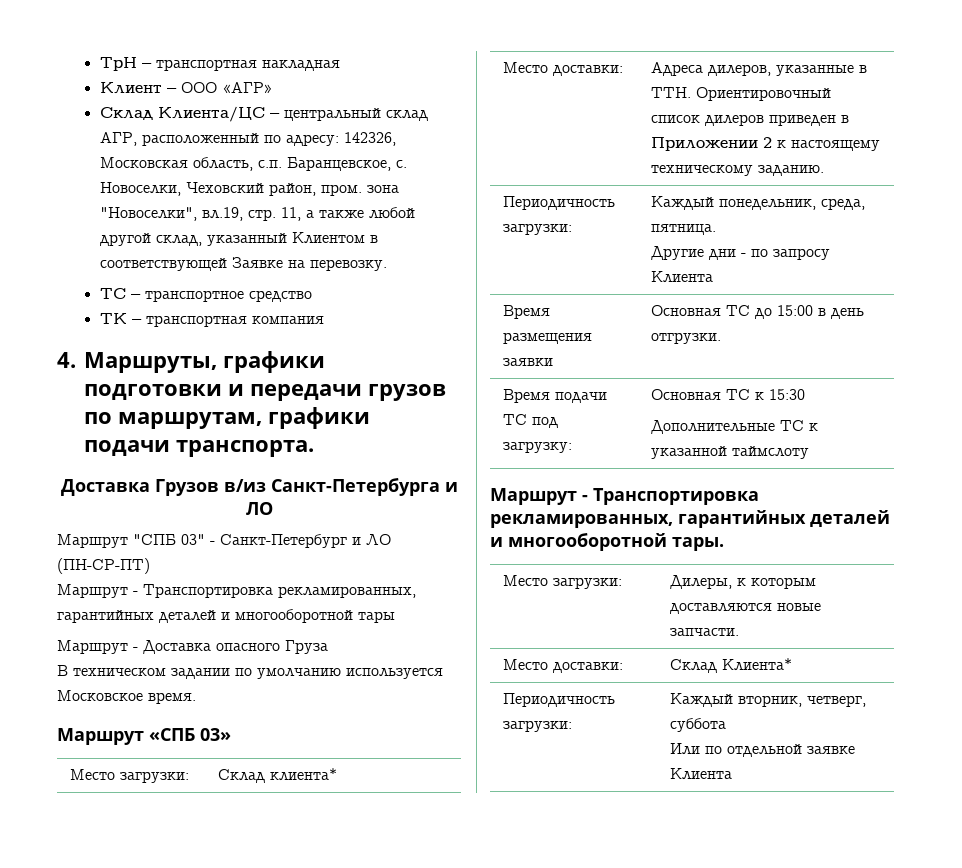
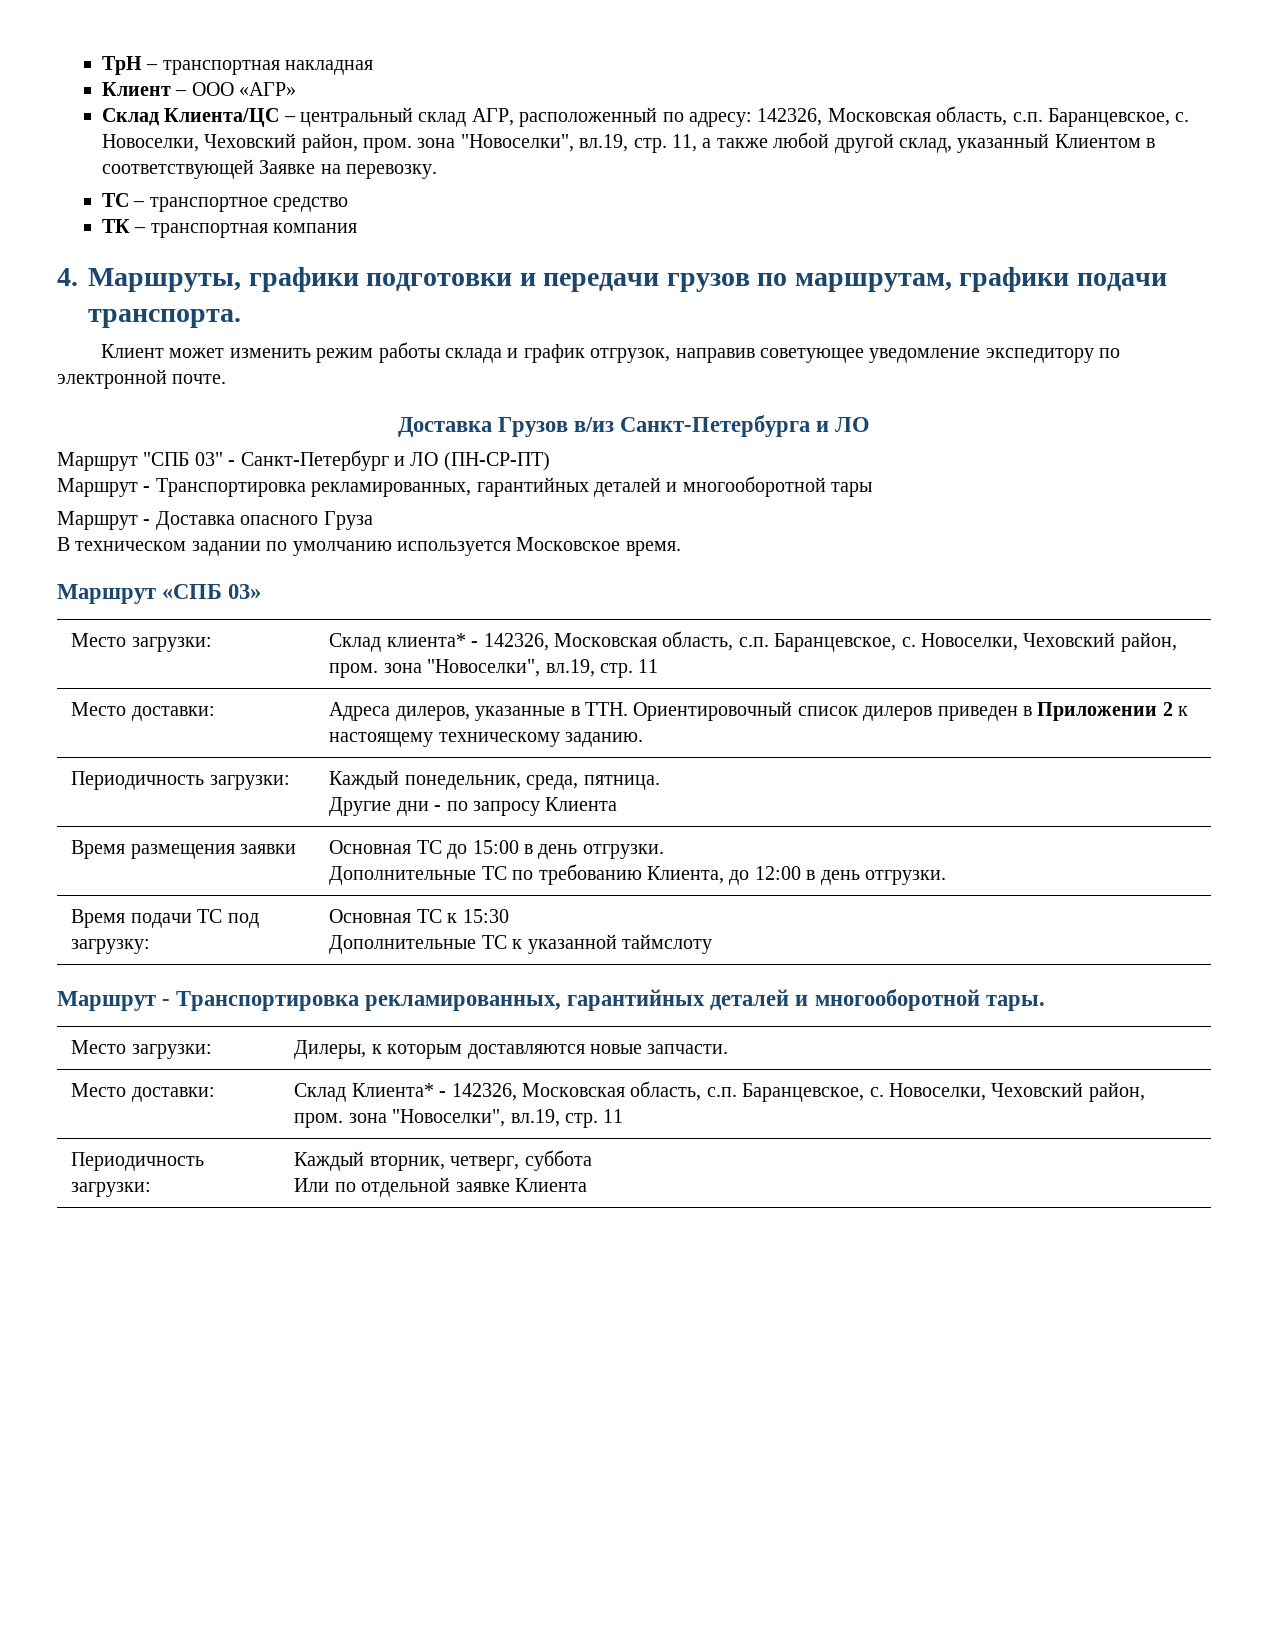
(314, 448) none -> [101,342,1121,363] [57,369,227,389] // Клиент может изменить режим работы склада и график отгрузок, направив советующее уведомление экспедитору по электронной почте.
(337, 774) none -> [471,631,1177,652] [329,659,659,678] - 142326, Московская область, с.п. Баранцевское, с. Новоселки, Чеховский район, пром. зона "Новоселки", вл.19, стр. 11
(721, 338) none -> [329,864,947,885] // Дополнительные ТС по требованию Клиента, до 12:00 в день отгрузки.
(792, 664) none -> [439,1081,1145,1102] [294,1109,624,1128] - 142326, Московская область, с.п. Баранцевское, с. Новоселки, Чеховский район, пром. зона "Новоселки", вл.19, стр. 11

